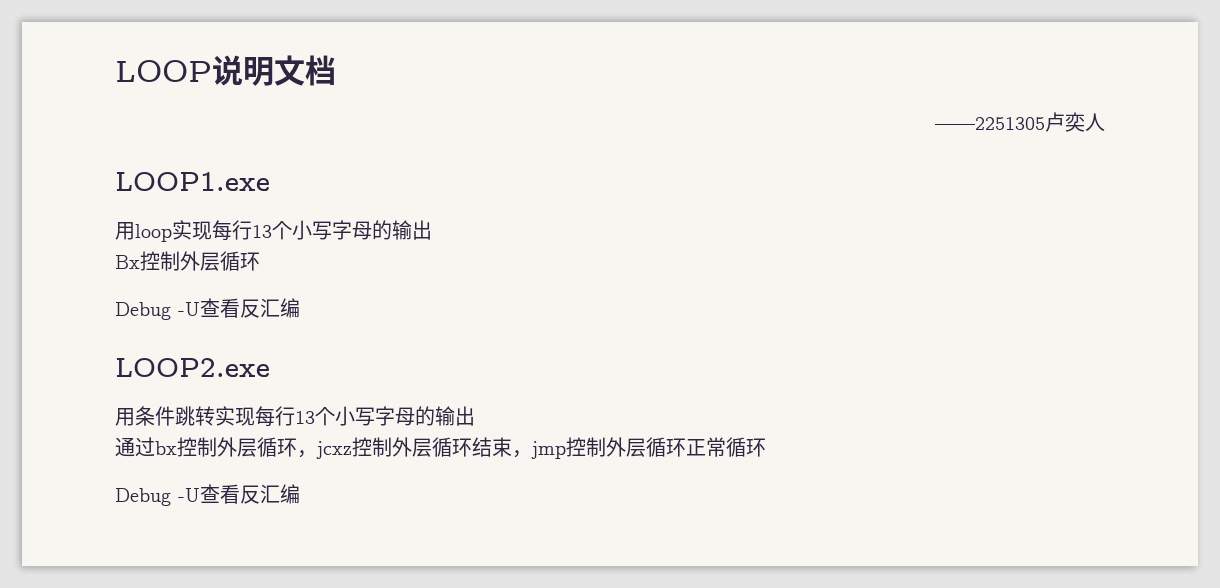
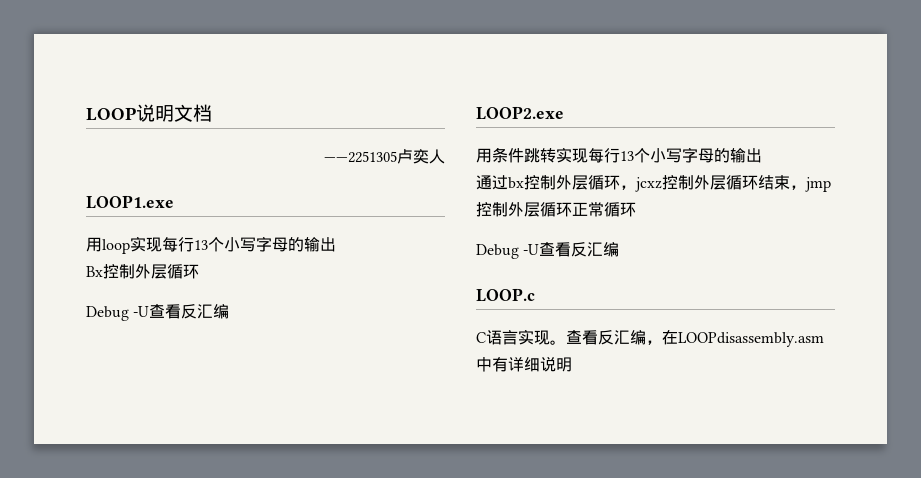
(300, 494) none -> [476,288,535,302] [476,329,824,347] [476,356,572,372] // LOOP.c // C语言实现。查看反汇编，在LOOPdisassembly.asm中有详细说明

